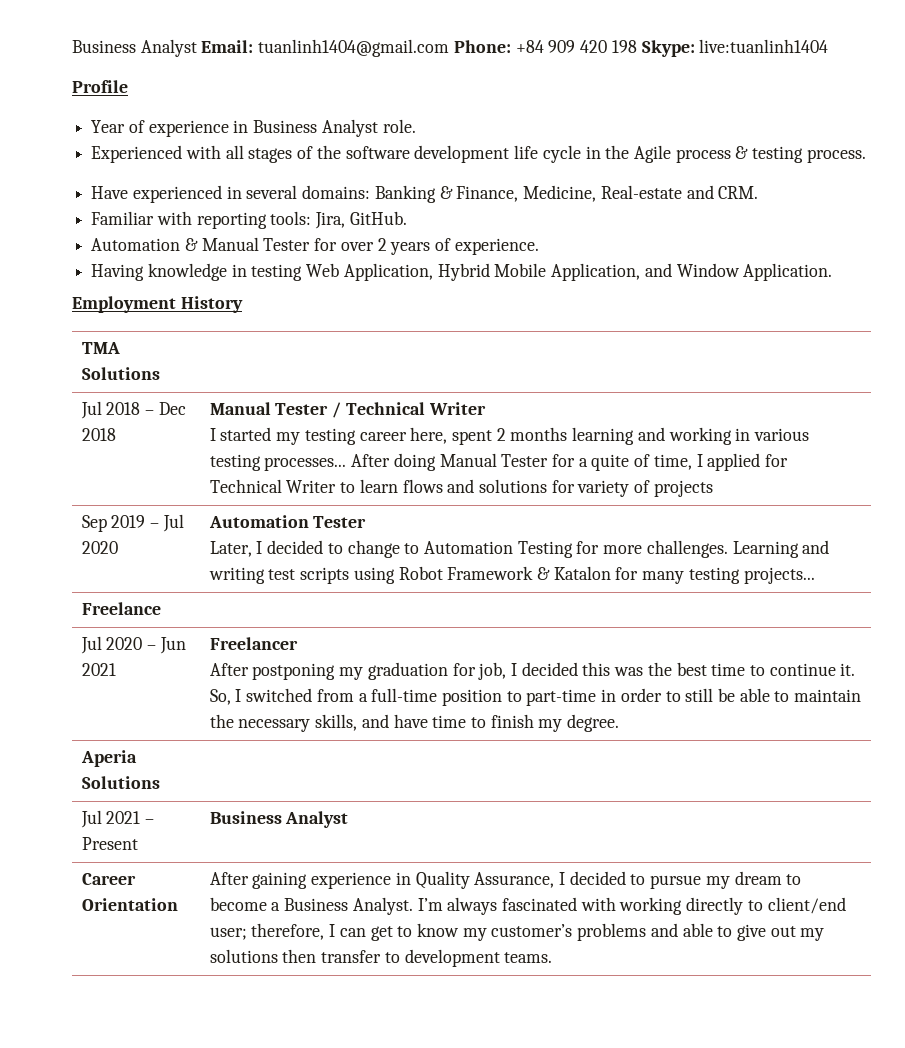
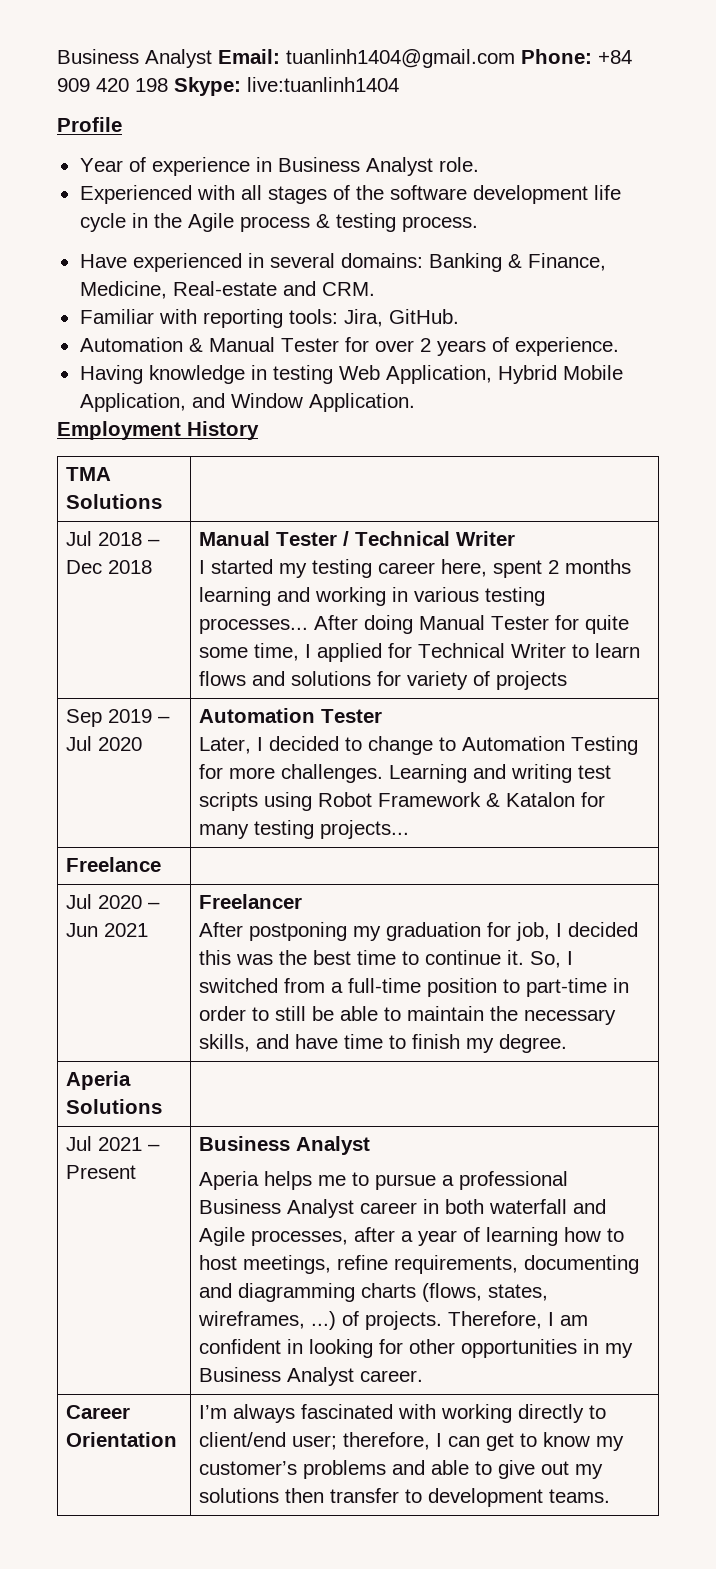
[578,454,651,471] a quite of -> [584,615,629,634] [198,647,248,658] quite some
[81,873,136,885] [81,898,178,911] [209,871,802,889] [209,897,413,915] // Career Orientation | After gaining experience in Quality Assurance, I decided to pursue my dream to become a Business Analyst. -> [198,1171,568,1190] [198,1199,606,1218] [198,1227,624,1246] [198,1255,639,1274] [198,1283,548,1302] [197,1311,588,1330] [198,1339,633,1358] [198,1367,423,1386] [65,1405,130,1419] [65,1432,177,1447] // Aperia helps me to pursue a professional Business Analyst career in both waterfall and Agile processes, after a year of learning how to host meetings, refine requirements, documenting and diagramming charts (flows, states, wireframes, ...) of projects. Therefore, I am confident in looking for other opportunities in my Business Analyst career. // Career Orientation |

